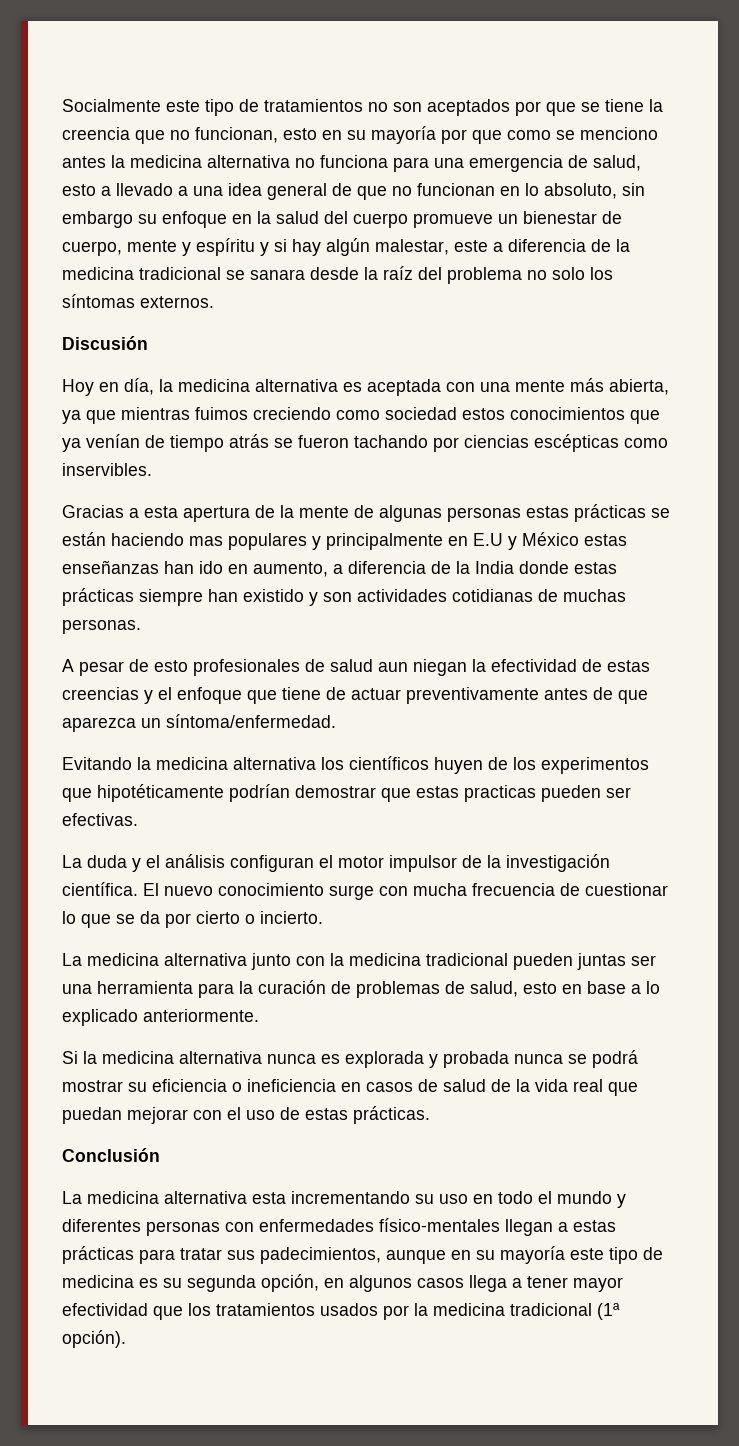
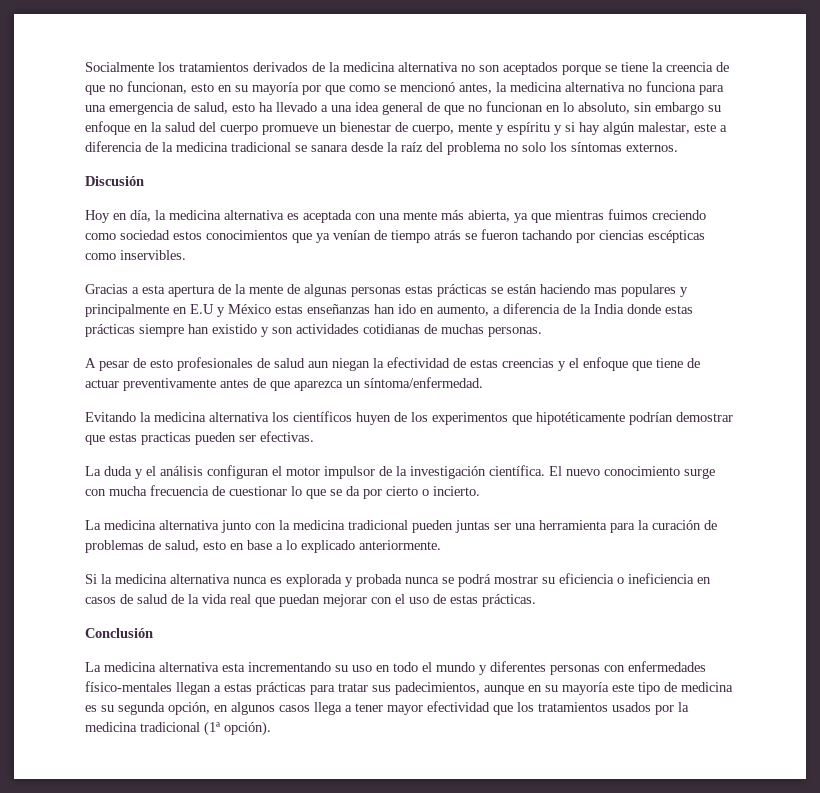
[166,99,363,116] este tipo de tratamientos -> [158,62,458,72] los tratamientos derivados de la medicina alternativa
[515,101,576,116] por que -> [562,65,601,75] porque
(130, 133) none -> [716,62,729,72] de
[580,127,658,140] [62,156,106,168] menciono antes -> [400,82,492,94] mencionó antes,
[101,186,111,196] a -> [259,102,273,112] ha

